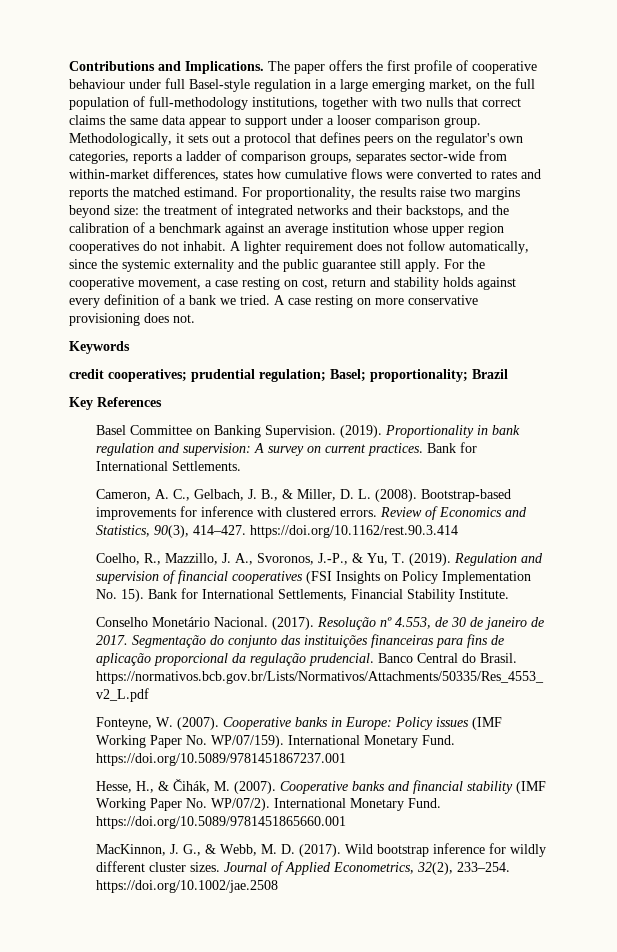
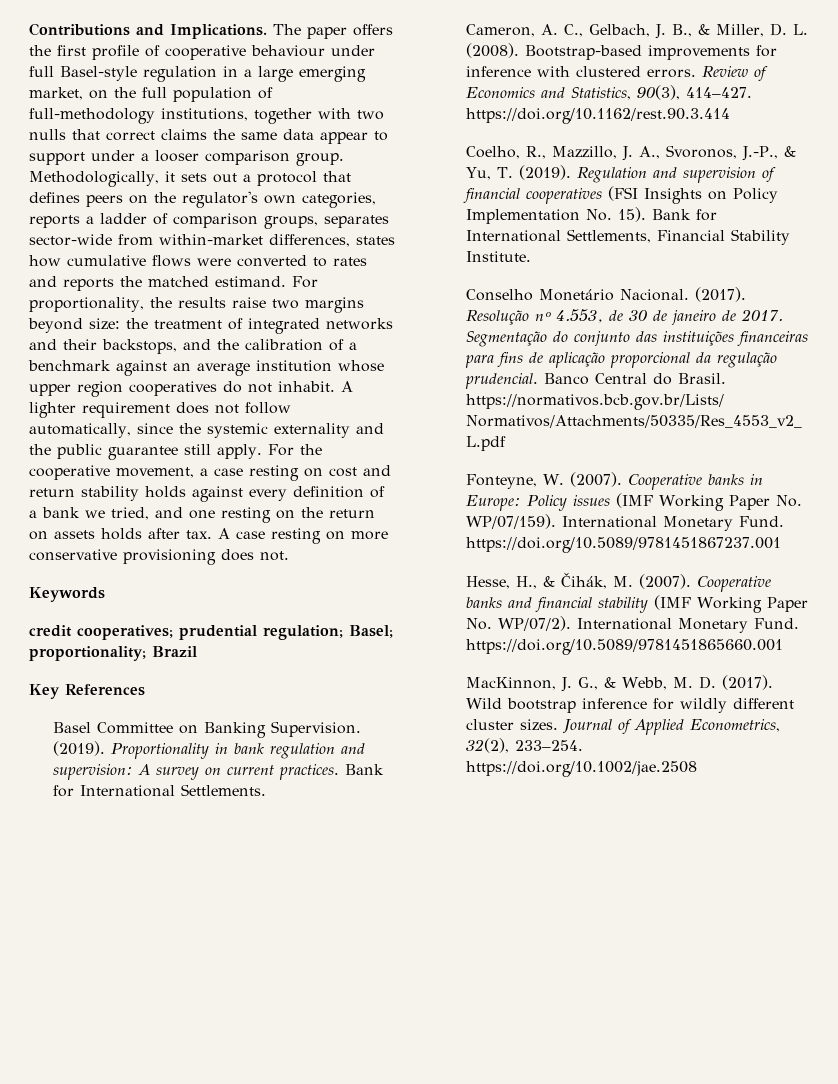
[302,277,390,289] cost, return and -> [329,465,391,477] [29,488,75,497] cost and return
[240,295,270,305] tried. -> [111,507,375,523] [29,528,212,540] tried, and one resting on the return on assets holds after tax.

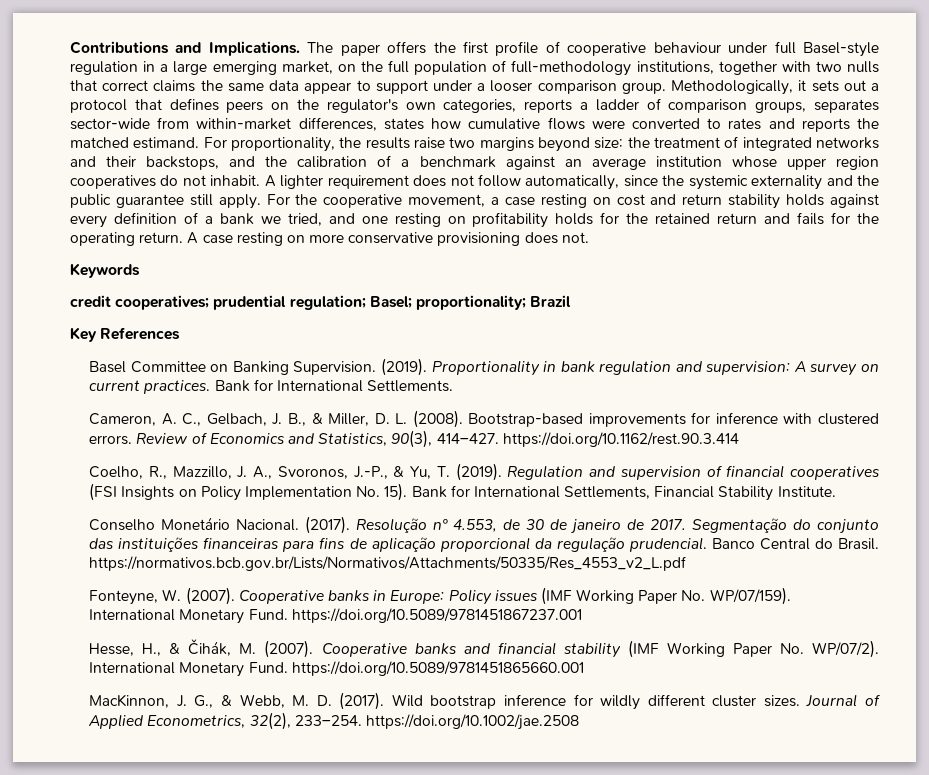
[301,507,375,518] [29,528,212,540] the return on assets holds after tax. -> [472,212,880,228] [70,232,184,246] profitability holds for the retained return and fails for the operating return.

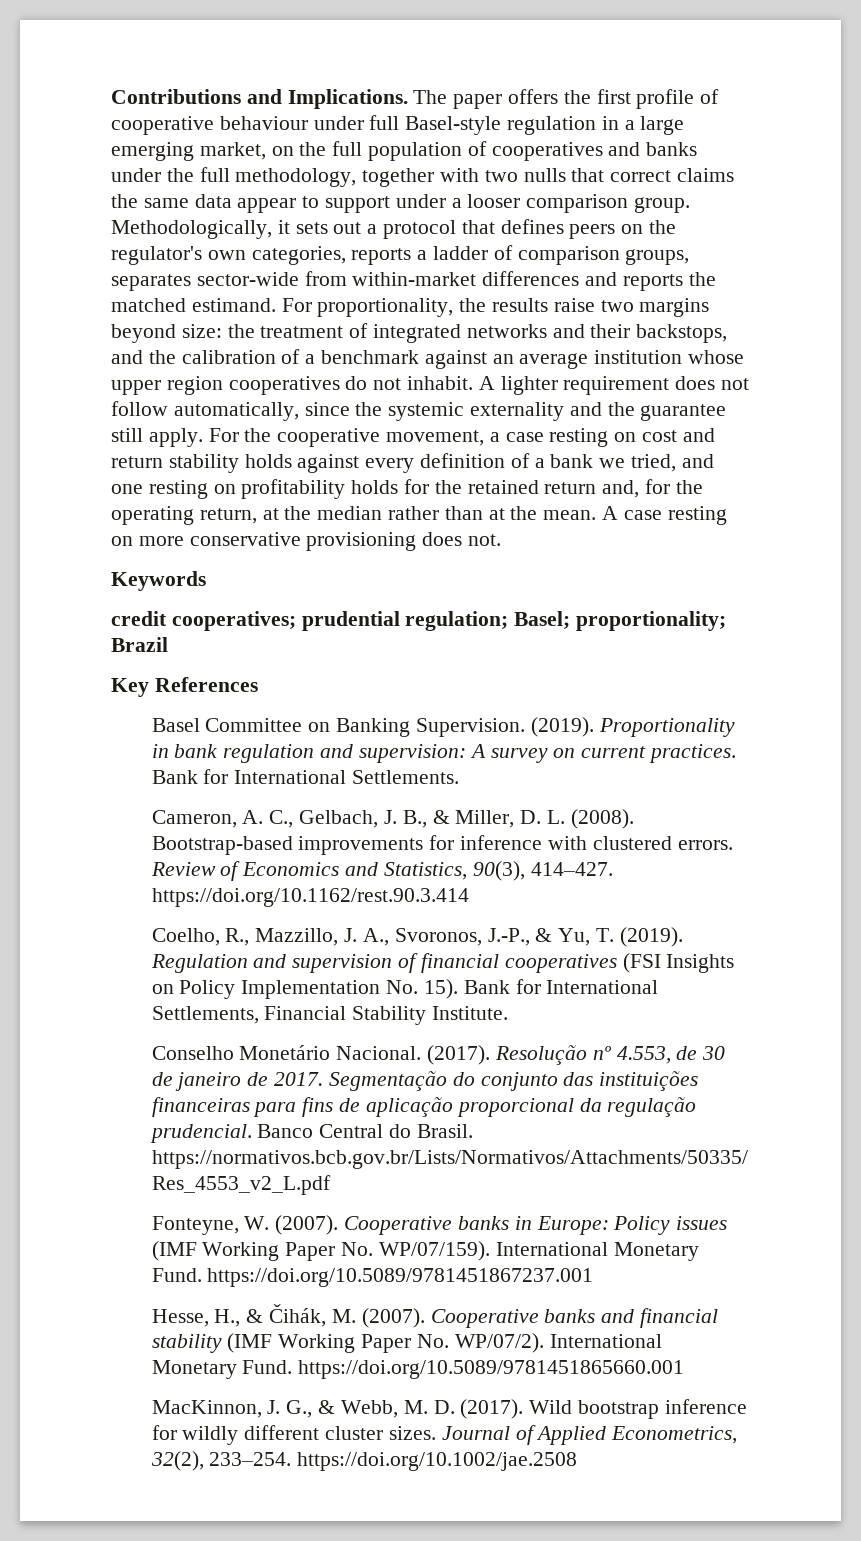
[511,60,714,76] full-methodology institutions, -> [491,142,698,161] [111,167,357,187] cooperatives and banks under the full methodology,
[298,117,762,131] differences, states how cumulative flows were converted to rates -> [482,271,580,286] differences
[70,194,111,208] public -> (635, 409) none
[764,212,825,225] and fails -> [602,480,640,498] and,
[139,232,184,243] return. -> [199,506,597,524] return, at the median rather than at the mean.

